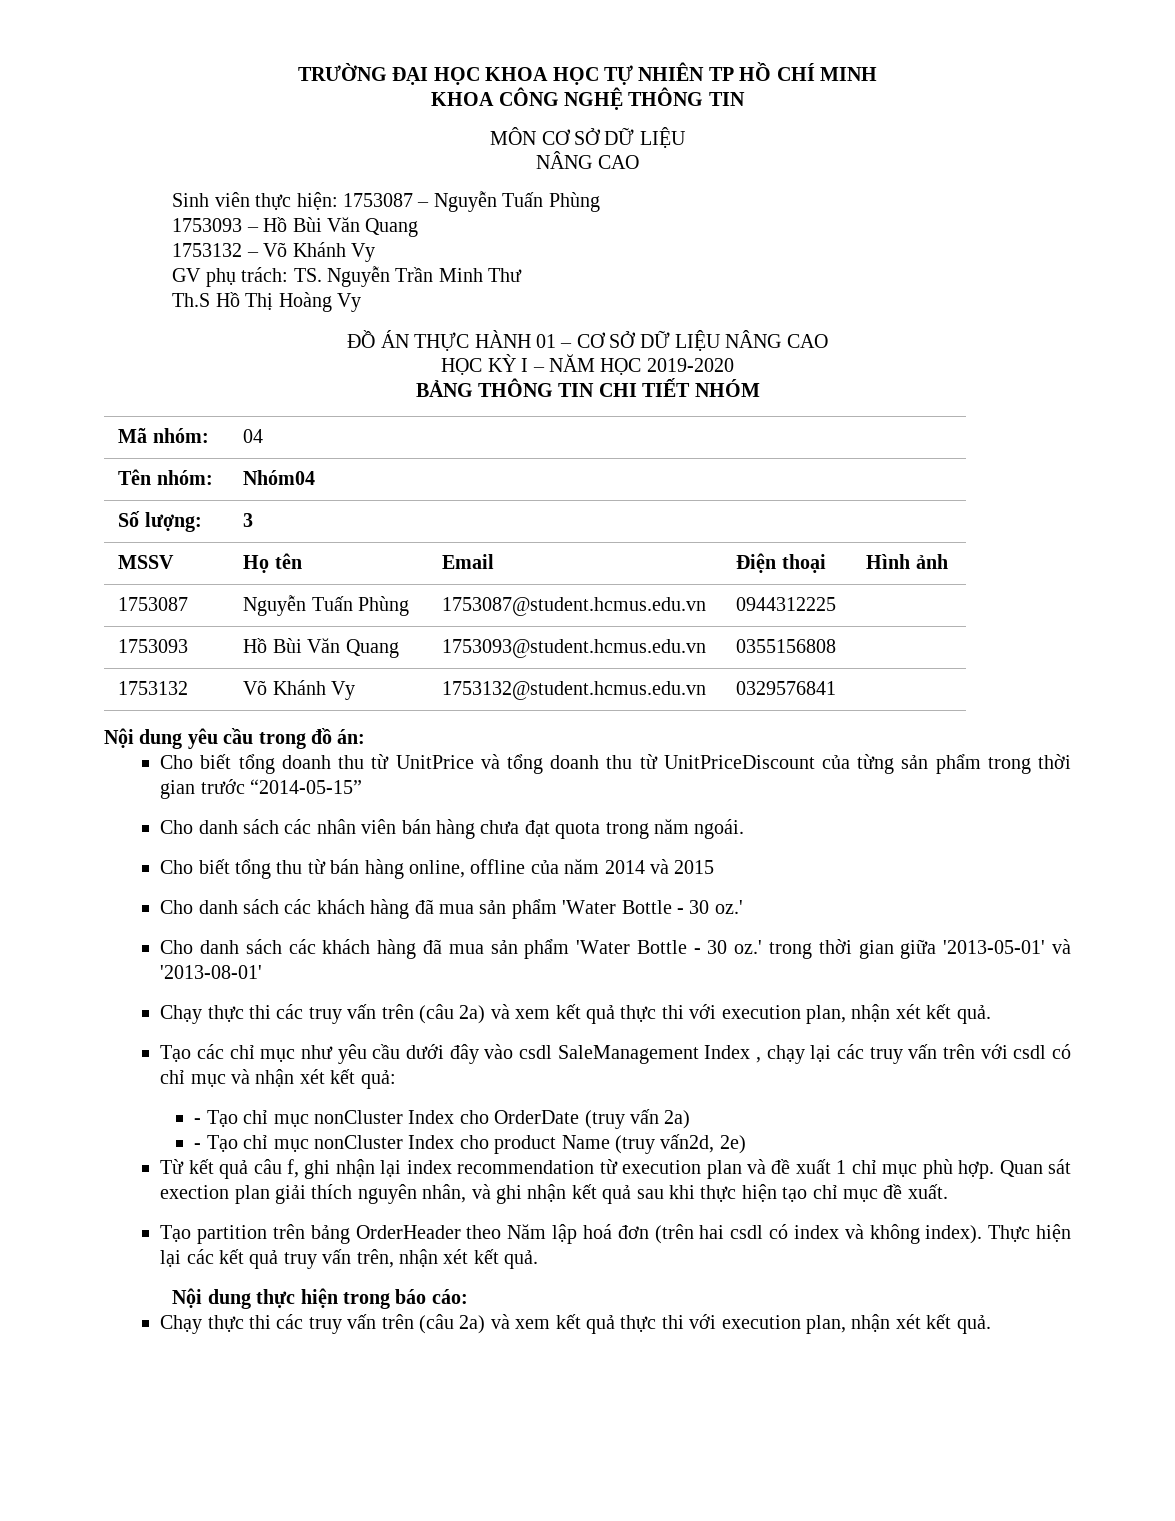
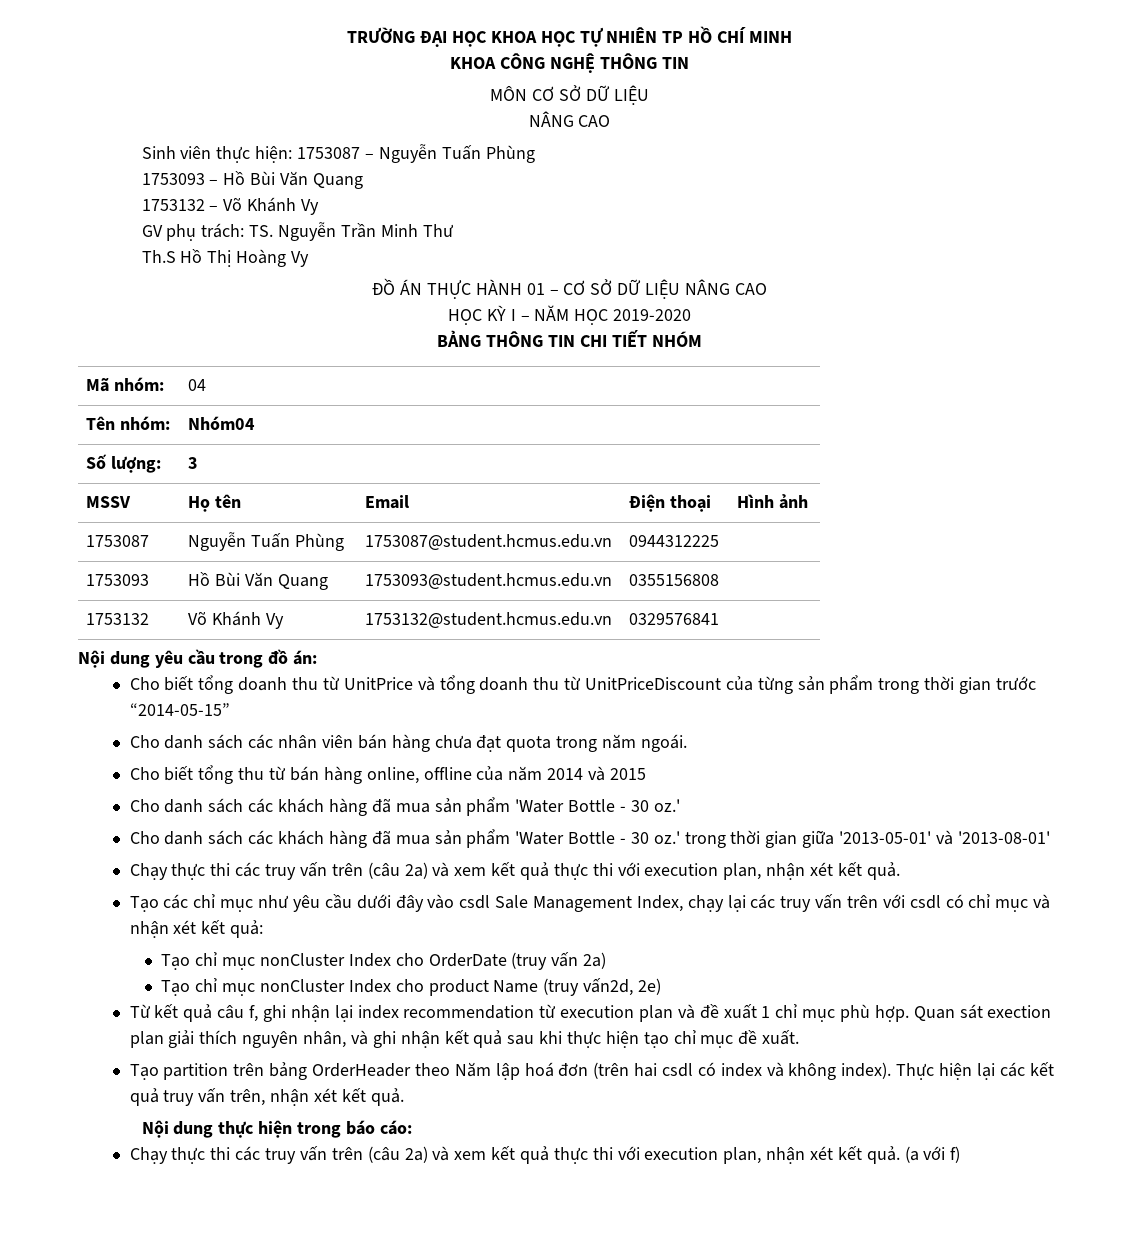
[557,1045,761,1064] SaleManagement Index , -> [495,895,683,912] Sale Management Index,
[194,1118,202,1124] - -> (264, 929) none
[194,1143,202,1149] - -> (607, 960) none
(991, 1324) none -> [904,1146,961,1163] (a với f)

